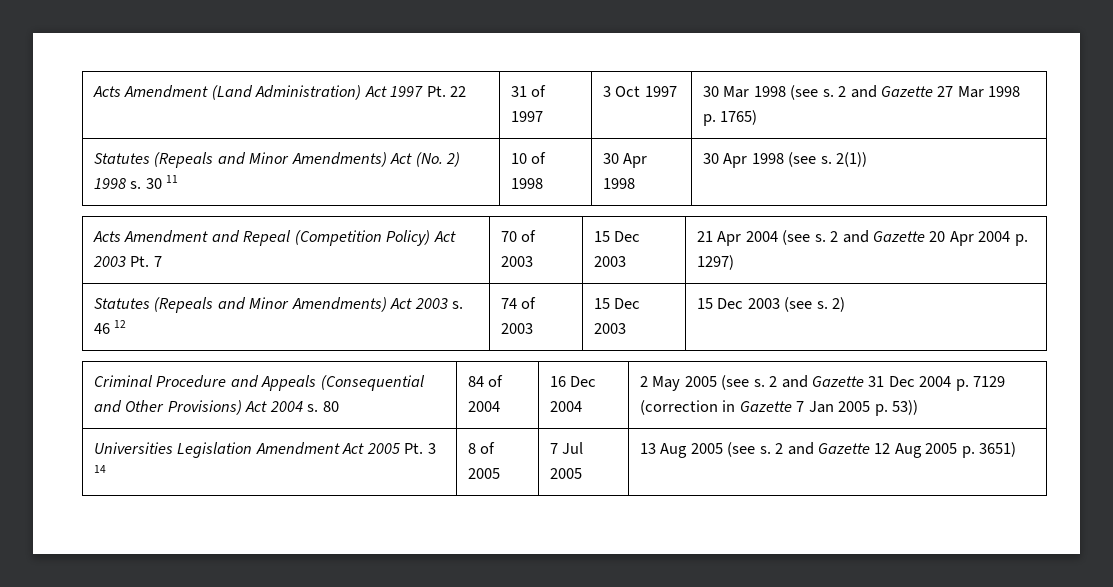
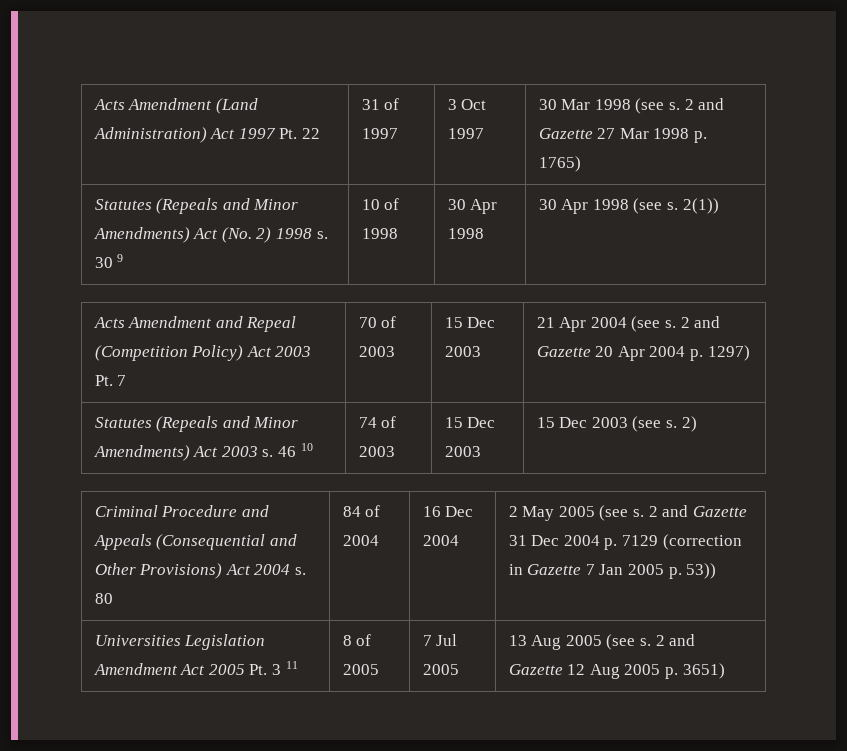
[166,175,179,183] 11 -> [117,254,124,262] 9
[114,320,127,328] 12 -> [300,443,313,451] 10
[93,465,106,473] 14 -> [285,661,298,669] 11

